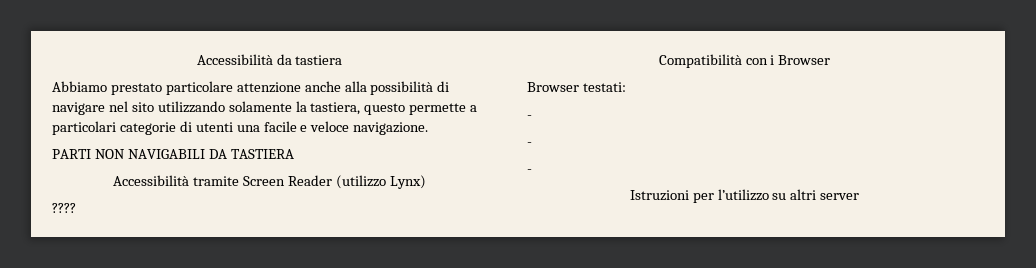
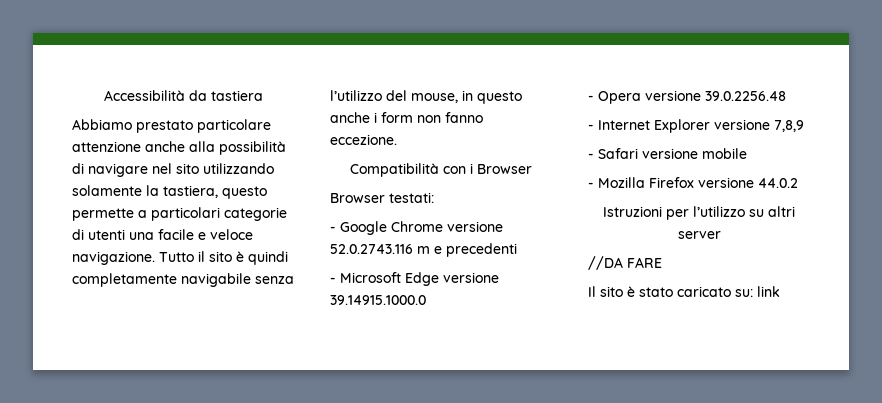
[52,149,294,159] [113,175,426,189] [52,203,76,213] // PARTI NON NAVIGABILI DA TASTIERA // Accessibilità tramite Screen Reader (utilizzo Lynx) // ???? -> [159,251,288,265] [72,273,294,287] [330,90,522,104] [330,112,483,123] [330,134,397,145] Tutto il sito è quindi completamente navigabile senza l’utilizzo del mouse, in questo anche i form non fanno eccezione.
[527,142,532,146] [527,169,532,173] // - // - -> [340,221,503,235] [330,243,517,257] [330,272,499,286] [330,295,426,305] [588,90,786,104] [588,119,804,133] [588,148,747,159] [588,177,798,188] Google Chrome versione 52.0.2743.116 m e precedenti // - Microsoft Edge versione 39.14915.1000.0 // - Opera versione 39.0.2256.48 // - Internet Explorer versione 7,8,9 // - Safari versione mobile // - Mozilla Firefox versione 44.0.2
(860, 196) none -> [588,256,662,270] [588,286,780,297] // //DA FARE // Il sito è stato caricato su: link

